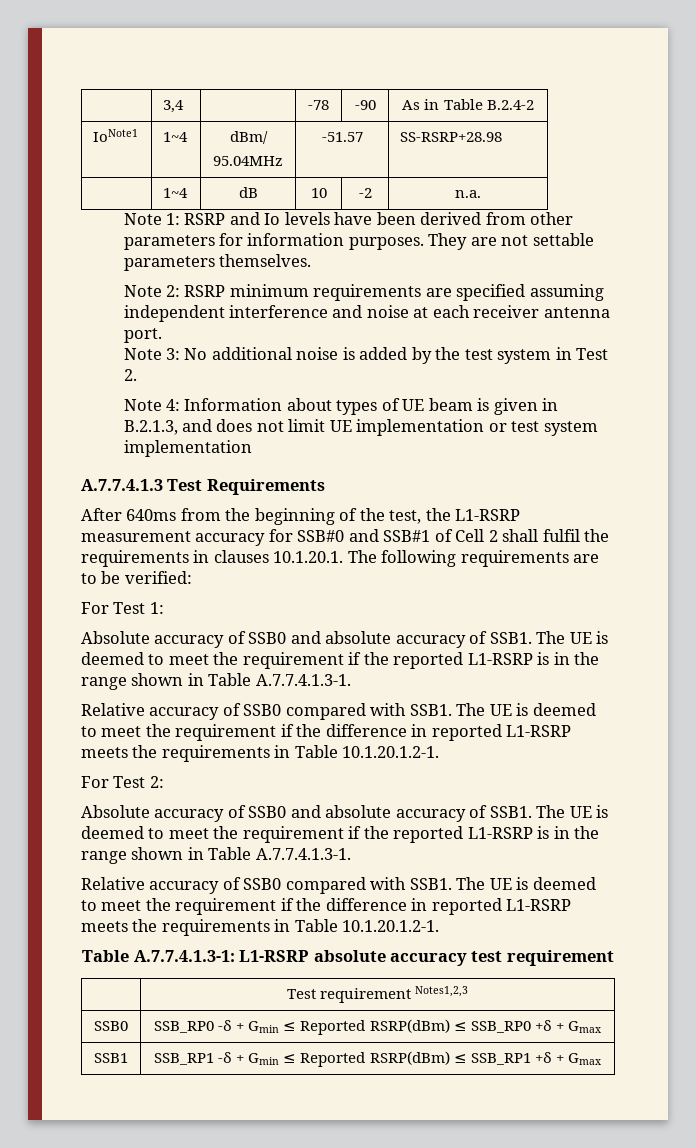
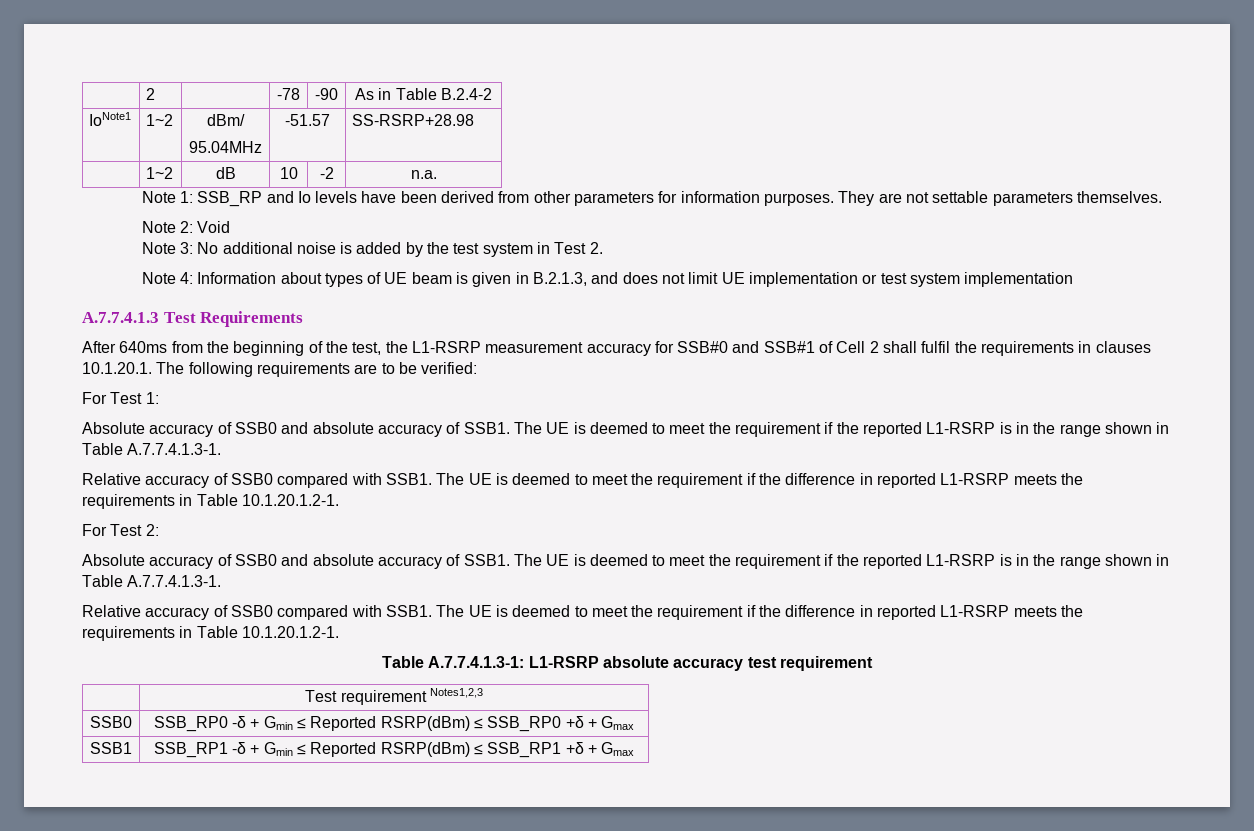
[163,100,185,113] | 3,4 -> [146,88,156,100] | 2
[163,132,189,142] 1~4 -> [146,114,174,126] 1~2
[163,188,189,198] 1~4 -> [146,167,174,179] 1~2
[184,213,226,225] RSRP -> [197,191,263,207] SSB_RP
[184,284,604,301] [123,305,610,322] [123,328,162,343] RSRP minimum requirements are specified assuming independent interference and noise at each receiver antenna port. -> [197,221,231,233] Void

